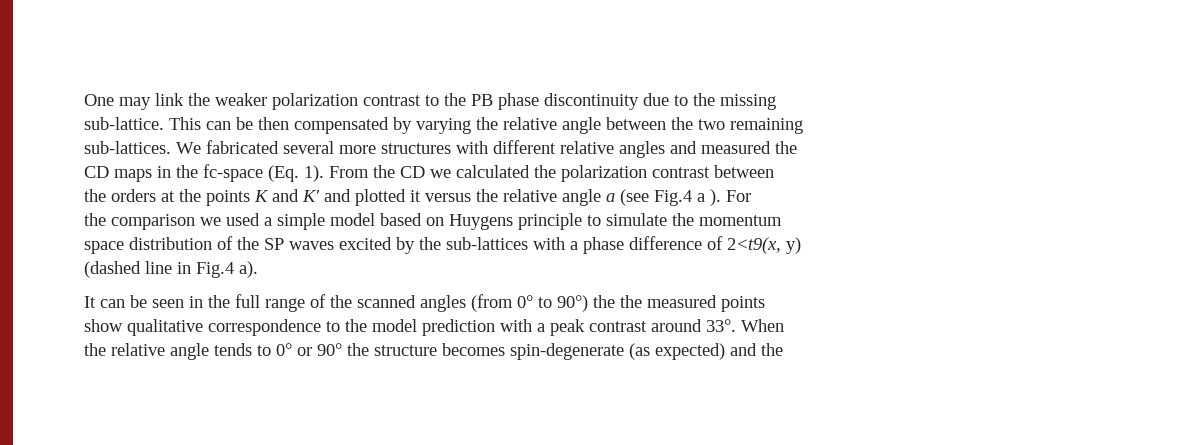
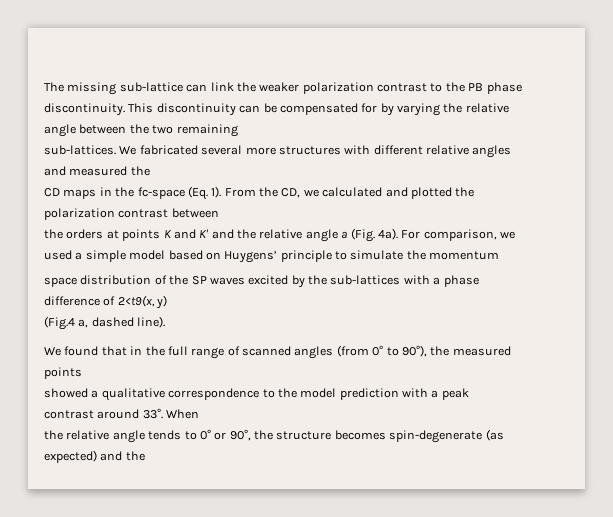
[84,94,151,110] One may -> [44,82,208,95] The missing sub-lattice can
[544,93,776,110] [84,117,389,134] discontinuity due to the missing // sub-lattice. This can be then compensated -> [44,103,378,116] discontinuity. This discontinuity can be compensated for
[400,166,425,178] CD -> [281,188,301,198] CD,
(530, 171) none -> [385,187,452,199] and plotted
[179,189,201,202] the -> (119, 234) none
[355,189,471,206] plotted it versus -> (234, 234) none
[620,189,721,206] (see Fig.4 a ). -> [350,228,398,242] (Fig. 4a).
[84,213,195,230] // the comparison -> [423,229,497,241] comparison,
[449,214,513,230] Huygens -> [224,251,278,263] Huygens’
[84,261,258,278] [84,295,184,308] (dashed line in Fig.4 a). // It can be seen -> [44,316,166,330] [44,346,127,356] (Fig.4 a, dashed line). // We found that
[330,295,352,308] the -> (240, 351) none
[557,295,615,312] 90°) the -> [401,345,427,357] 90°),
[84,319,123,332] show -> [44,388,99,398] showed a
[317,343,342,356] 90° -> [229,429,251,441] 90°,

